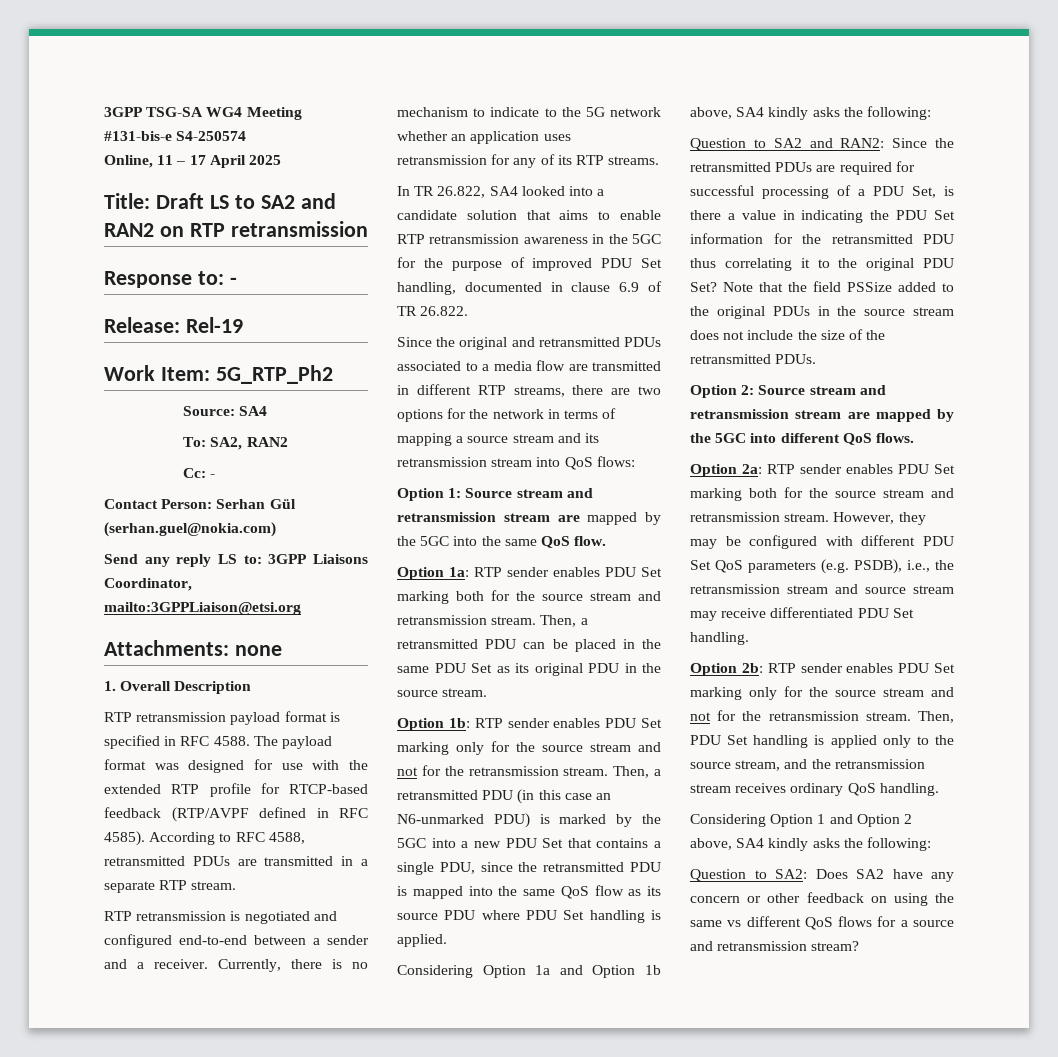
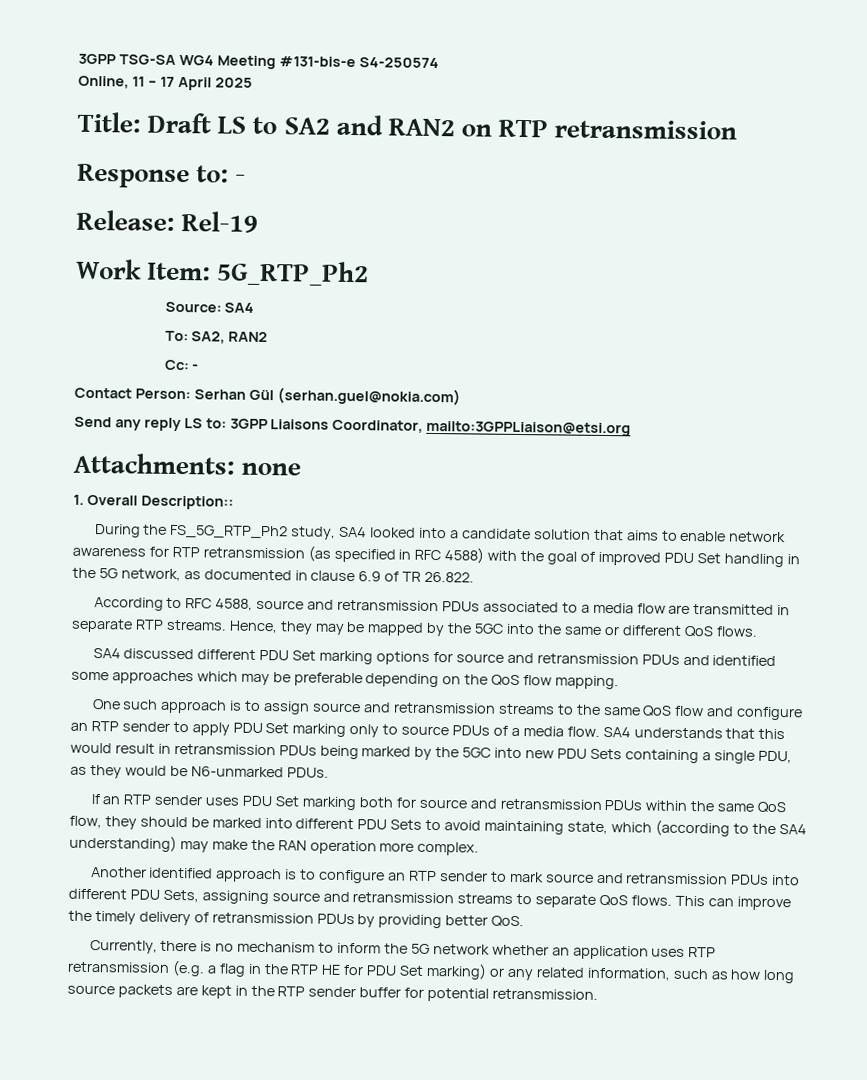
[174,681,252,694] [104,711,340,725] [104,735,332,749] [104,759,368,773] [104,783,368,797] [104,807,368,822] [104,831,305,846] [104,856,368,866] [104,880,237,893] [104,911,337,924] [104,934,369,948] [104,959,368,972] [397,107,661,117] [397,131,571,144] [397,154,660,168] [397,186,486,198] Description // RTP retransmission payload format is specified in RFC 4588. The payload format was designed for use with the extended RTP profile for RTCP-based feedback (RTP/AVPF defined in RFC 4585). According to RFC 4588, retransmitted PDUs are transmitted in a separate RTP stream. // RTP retransmission is negotiated and configured end-to-end between a sender and a receiver. Currently, there is no mechanism to indicate to the 5G network whether an application uses retransmission for any of its RTP streams. // In TR 26.822, -> [140,495,234,510] [94,524,337,540] Description:: // During the FS_5G_RTP_Ph2 study,
[397,234,661,244] [397,257,662,271] [397,282,456,295] RTP retransmission awareness in the 5GC for the purpose of improved PDU Set handling, -> [729,531,787,543] [72,545,800,568] [72,567,201,582] network awareness for RTP retransmission (as specified in RFC 4588) with the goal of improved PDU Set handling in the 5G network, as
[397,337,620,350] Since the original and retransmitted -> [93,597,440,612] According to RFC 4588, source and retransmission
[416,384,661,397] [397,408,617,422] [397,433,599,446] [397,456,635,470] [397,488,593,501] [397,512,580,522] different RTP streams, there are two options for the network in terms of mapping a source stream and its retransmission stream into QoS flows: // Option 1: Source stream and retransmission stream are -> [71,618,366,635] separate RTP streams. Hence, they may be
[540,536,607,548] [397,567,662,580] [397,590,661,604] [397,615,588,627] [397,639,661,652] [397,663,661,676] [397,688,488,697] [397,718,662,731] [397,741,661,755] [397,765,661,778] [397,789,611,804] [397,813,661,828] [397,838,661,848] [397,862,661,875] [397,885,661,899] [397,910,661,923] [397,934,447,947] [397,965,661,978] [690,106,931,120] [690,138,954,151] [690,161,915,175] [690,185,954,199] [690,210,955,223] [690,233,954,244] [690,258,954,271] [690,281,954,292] [690,306,954,319] [690,329,886,340] [690,354,817,364] [690,385,886,398] [690,409,954,422] [690,433,914,445] [690,464,955,477] [690,487,954,501] [690,512,926,525] [690,535,954,549] [690,559,954,574] [690,584,954,594] [690,607,914,621] [690,632,749,645] [690,663,955,676] [690,686,954,700] [690,710,954,723] [690,735,954,748] [690,759,925,771] [690,783,939,796] [690,814,912,827] [690,837,931,851] [690,869,954,882] [690,892,954,906] [690,916,954,930] [690,941,860,951] QoS flow. // Option 1a: RTP sender enables PDU Set marking both for the source stream and retransmission stream. Then, a retransmitted PDU can be placed in the same PDU Set as its original PDU in the source stream. // Option 1b: RTP sender enables PDU Set marking only for the source stream and not for the retransmission stream. Then, a retransmitted PDU (in this case an N6-unmarked PDU) is marked by the 5GC into a new PDU Set that contains a single PDU, since the retransmitted PDU is mapped into the same QoS flow as its source PDU where PDU Set handling is applied. // Considering Option 1a and Option 1b above, SA4 kindly asks the following: // Question to SA2 and RAN2: Since the retransmitted PDUs are required for successful processing of a PDU Set, is there a value in indicating the PDU Set information for the retransmitted PDU thus correlating it to the original PDU Set? Note that the field PSSize added to the original PDUs in the source stream does not include the size of the retransmitted PDUs. // Option 2: Source stream and retransmission stream are mapped by the 5GC into different QoS flows. // Option 2a: RTP sender enables PDU Set marking both for the source stream and retransmission stream. However, they may be configured with different PDU Set QoS parameters (e.g. PSDB), i.e., the retransmission stream and source stream may receive differentiated PDU Set handling. // Option 2b: RTP sender enables PDU Set marking only for the source stream and not for the retransmission stream. Then, PDU Set handling is applied only to the source stream, and the retransmission stream receives ordinary QoS handling. // Considering Option 1 and Option 2 above, SA4 kindly asks the following: // Question to SA2: Does SA2 have any concern or other feedback on using the same vs different QoS flows for a source and retransmission stream? -> [603,625,758,637] [92,648,777,667] [71,670,620,690] [92,699,804,721] [70,721,786,740] [70,742,792,764] [70,764,329,779] [90,794,787,813] [69,815,807,837] [69,834,480,856] [90,867,801,886] [68,888,791,911] [68,910,525,929] [89,940,717,960] [67,959,795,984] [67,984,599,1002] or different QoS flows. // SA4 discussed different PDU Set marking options for source and retransmission PDUs and identified some approaches which may be preferable depending on the QoS flow mapping. // One such approach is to assign source and retransmission streams to the same QoS flow and configure an RTP sender to apply PDU Set marking only to source PDUs of a media flow. SA4 understands that this would result in retransmission PDUs being marked by the 5GC into new PDU Sets containing a single PDU, as they would be N6-unmarked PDUs. // If an RTP sender uses PDU Set marking both for source and retransmission PDUs within the same QoS flow, they should be marked into different PDU Sets to avoid maintaining state, which (according to the SA4 understanding) may make the RAN operation more complex. // Another identified approach is to configure an RTP sender to mark source and retransmission PDUs into different PDU Sets, assigning source and retransmission streams to separate QoS flows. This can improve the timely delivery of retransmission PDUs by providing better QoS. // Currently, there is no mechanism to inform the 5G network whether an application uses RTP retransmission (e.g. a flag in the RTP HE for PDU Set marking) or any related information, such as how long source packets are kept in the RTP sender buffer for potential retransmission.

